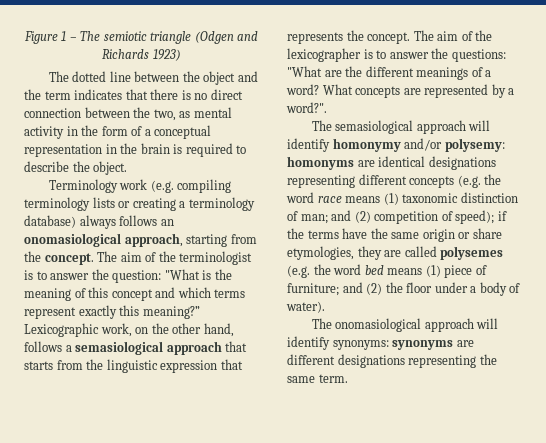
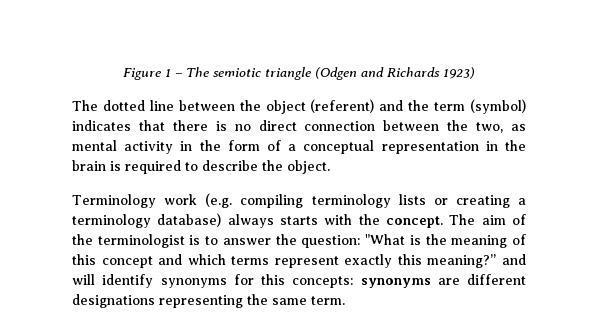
(236, 78) none -> [310,99,375,113] (referent)
(71, 95) none -> [469,99,526,114] (symbol)
[119,215,174,226] [24,233,257,247] follows an onomasiological approach, starting from -> [280,214,353,225] starts with
[24,323,234,337] [24,341,248,355] [24,359,243,373] [287,30,493,44] [287,48,506,62] [287,66,492,80] [286,84,515,98] [286,102,327,113] [311,120,491,134] [287,138,505,152] [287,156,496,170] [287,174,502,188] [286,192,518,205] [287,210,507,224] [287,228,502,242] [287,246,504,260] [287,264,487,278] [287,282,521,296] [286,301,325,313] [311,318,499,332] [287,336,389,350] Lexicographic work, on the other hand, follows a semasiological approach that starts from the linguistic expression that represents the concept. The aim of the lexicographer is to answer the questions: "What are the different meanings of a word? What concepts are represented by a word?". // The semasiological approach will identify homonymy and/or polysemy: homonyms are identical designations representing different concepts (e.g. the word race means (1) taxonomic distinction of man; and (2) competition of speed); if the terms have the same origin or share etymologies, they are called polysemes (e.g. the word bed means (1) piece of furniture; and (2) the floor under a body of water). // The onomasiological approach will identify synonyms: -> [501,254,526,265] [72,274,354,288] and will identify synonyms for this concepts:

